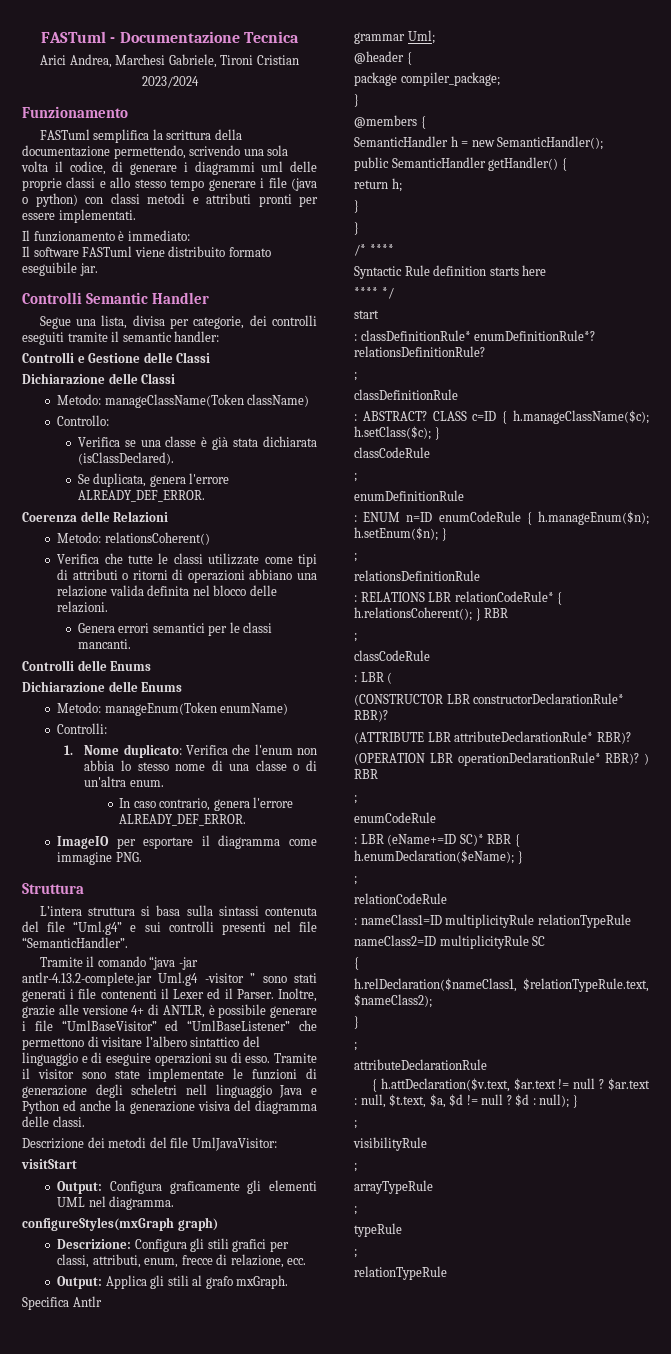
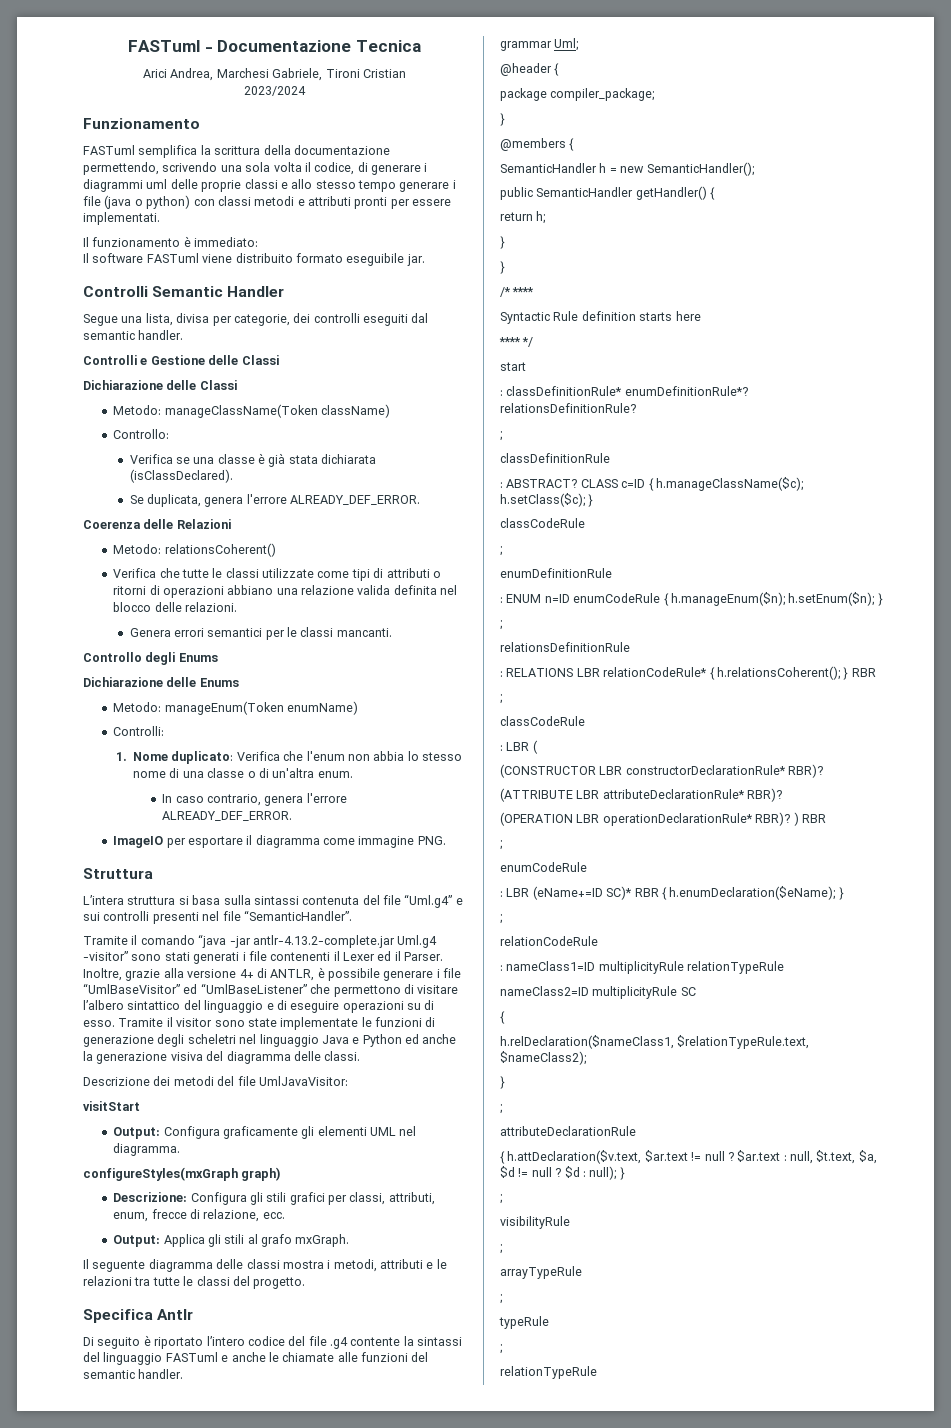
[67,331,220,342] tramite il semantic handler: -> [411,313,429,323] [83,330,184,340] dal semantic handler.
[22,660,107,671] Controlli delle -> [83,652,176,665] Controllo degli
[204,973,256,983] -visitor ” -> [83,951,128,961] -visitor”
[58,1004,79,1015] alle -> [163,968,184,978] alla
[186,1084,207,1095] nell -> [239,1034,257,1044] nel
[22,1296,102,1310] Specifica Antlr -> [83,1259,447,1272] [83,1276,306,1289] [83,1309,194,1323] [83,1335,463,1349] [83,1352,429,1365] [83,1369,184,1379] Il seguente diagramma delle classi mostra i metodi, attributi e le relazioni tra tutte le classi del progetto. // Specifica Antlr // Di seguito è riportato l’intero codice del file .g4 contente la sintassi del linguaggio FASTuml e anche le chiamate alle funzioni del semantic handler.

